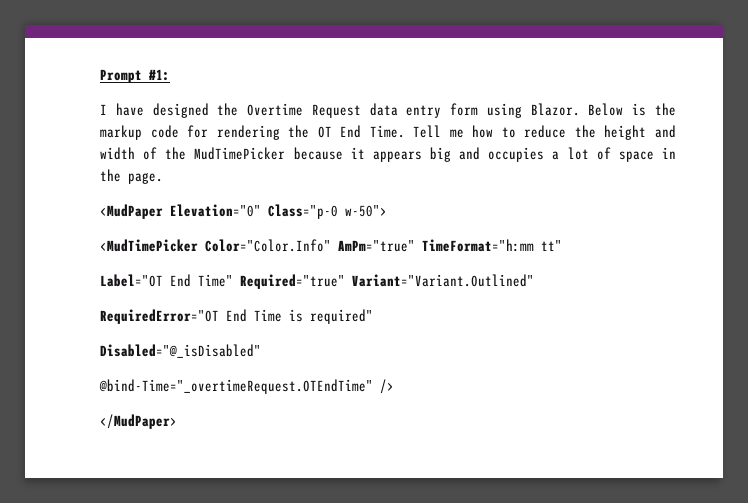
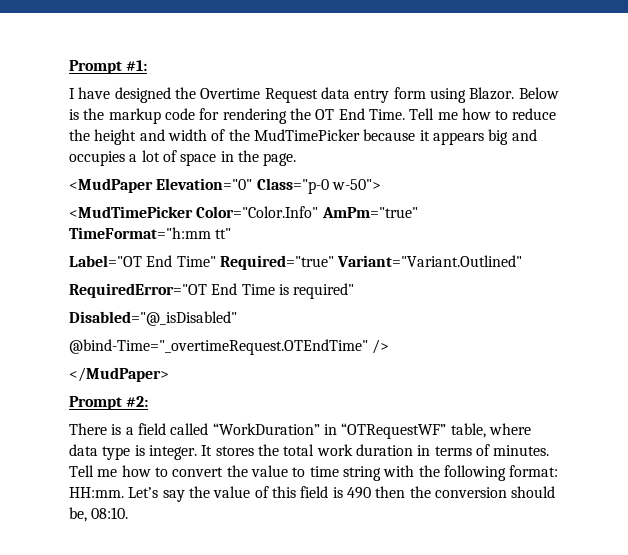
(177, 421) none -> [69,396,149,410] [69,423,531,439] [69,444,550,460] [69,465,559,481] [69,486,556,502] [69,507,129,522] // Prompt #2: // There is a field called “WorkDuration” in “OTRequestWF” table, where data type is integer. It stores the total work duration in terms of minutes. Tell me how to convert the value to time string with the following format: HH:mm. Let’s say the value of this field is 490 then the conversion should be, 08:10.

